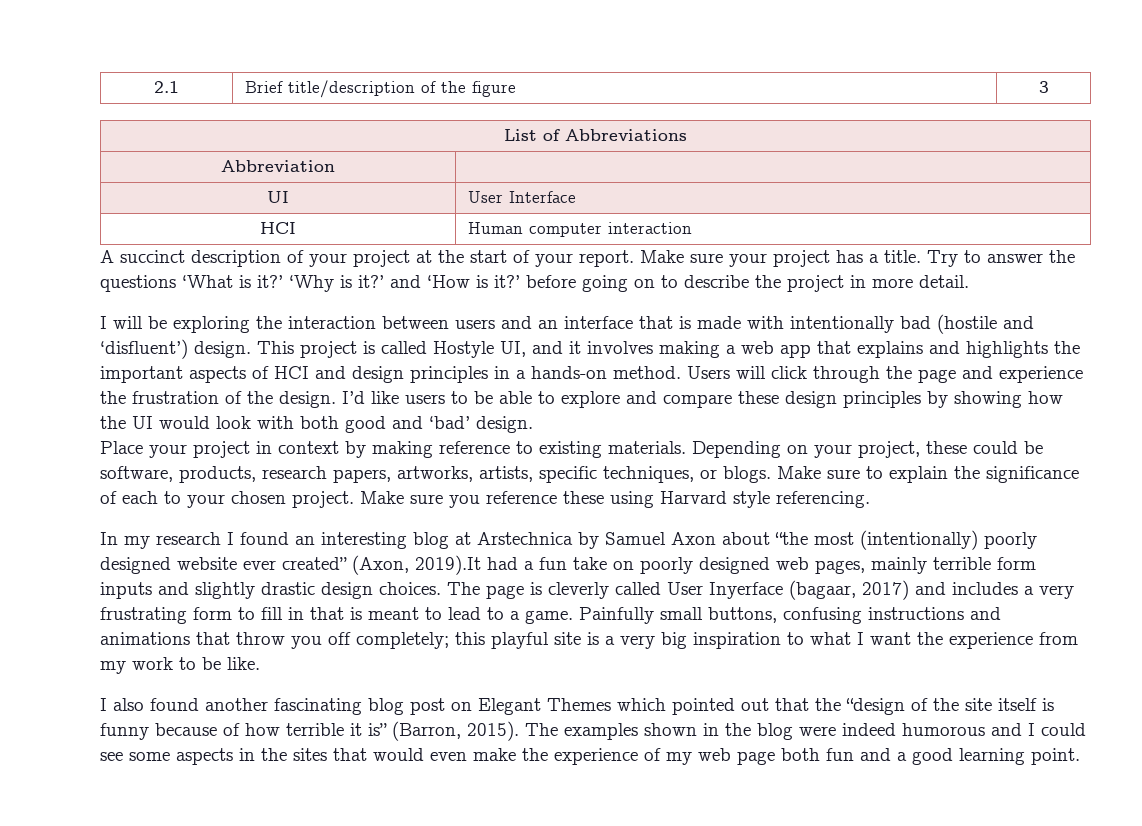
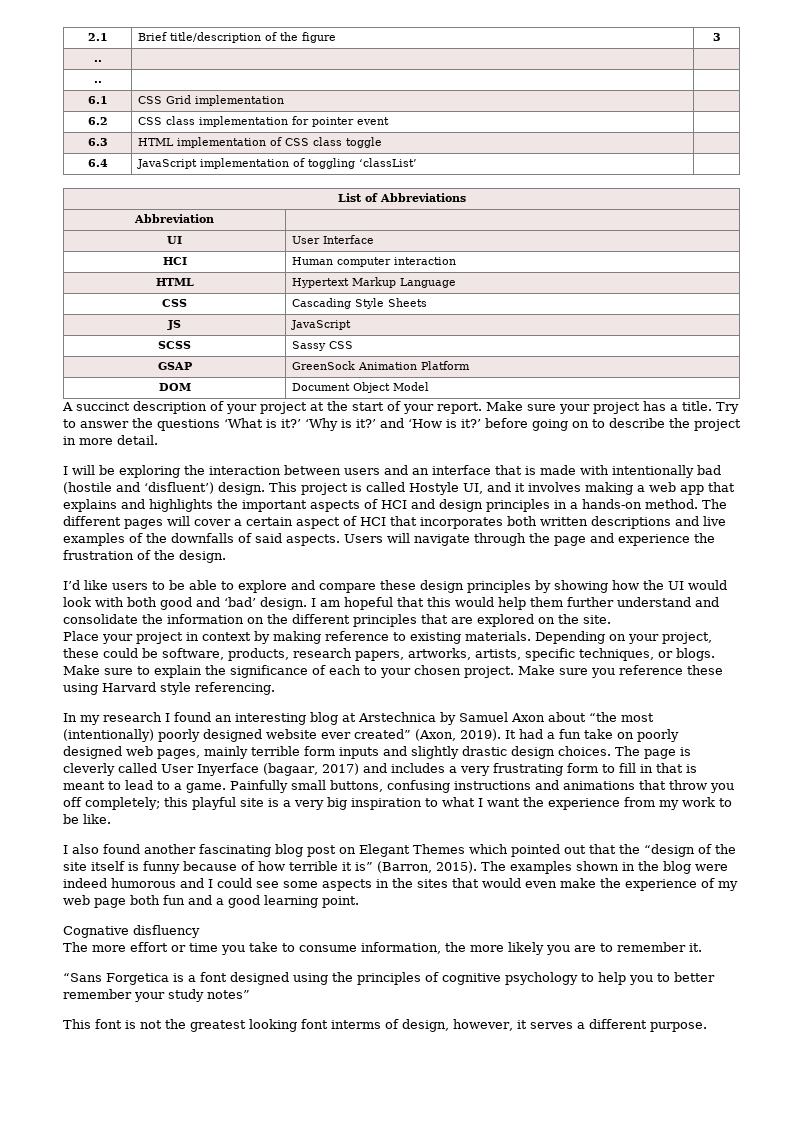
(1049, 87) none -> [93,60,102,62] [93,81,102,83] [87,96,108,104] [138,95,285,106] [87,117,108,125] [138,116,390,127] [87,138,108,146] [138,137,383,148] [87,159,108,167] [137,158,418,169] // .. | | // .. | | // 6.1 | CSS Grid implementation | // 6.2 | CSS class implementation for pointer event | // 6.3 | HTML implementation of CSS class toggle | // 6.4 | JavaScript implementation of toggling ‘classList’ |
(692, 228) none -> [155,278,194,286] [292,277,457,288] [162,299,187,307] [292,298,428,309] [167,320,181,330] [291,320,352,330] [158,341,191,349] [292,341,354,351] [157,362,192,370] [292,361,471,370] [158,383,191,391] [292,382,430,393] // HTML | Hypertext Markup Language // CSS | Cascading Style Sheets // JS | JavaScript // SCSS | Sassy CSS // GSAP | GreenSock Animation Platform // DOM | Document Object Model
(681, 372) none -> [702,499,727,509] [63,516,726,529] [63,533,340,546] The different pages will cover a certain aspect of HCI that incorporates both written descriptions and live examples of the downfalls of said aspects.
[771,366,807,379] click -> [414,534,470,546] navigate
(336, 399) none -> (226, 556) //
(533, 424) none -> [311,597,719,610] [63,614,611,627] I am hopeful that this would help them further understand and consolidate the information on the different principles that are explored on the site.
[415,555,481,575] 2019).It -> [460,729,516,741] 2019). It
(1080, 756) none -> [63,925,200,938] [63,942,702,955] [63,972,715,985] [63,989,250,1002] [63,1019,707,1032] // Cognative disfluency // The more effort or time you take to consume information, the more likely you are to remember it. // “Sans Forgetica is a font designed using the principles of cognitive psychology to help you to better remember your study notes” // This font is not the greatest looking font interms of design, however, it serves a different purpose.

